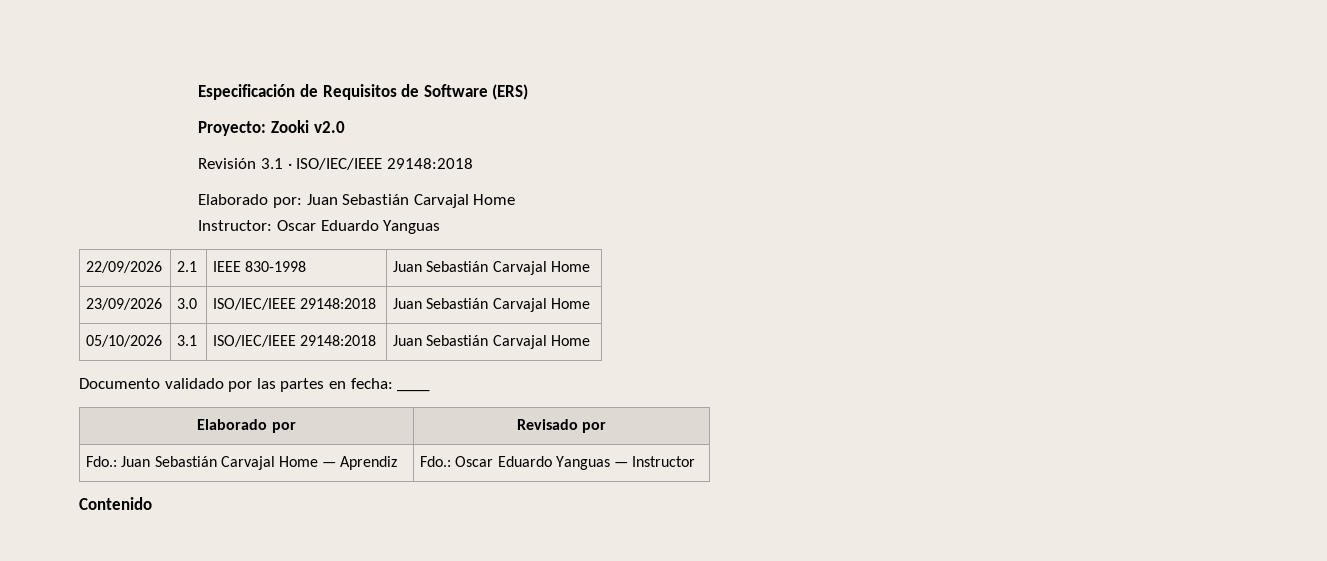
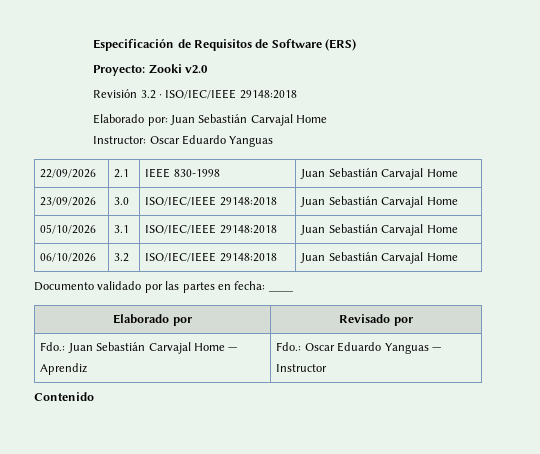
[261,158,284,169] 3.1 -> [140,90,156,99] 3.2
(590, 340) none -> [40,253,97,262] [114,253,130,262] [145,252,277,262] [300,252,458,264] // 06/10/2026 | 3.2 | ISO/IEC/IEEE 29148:2018 | Juan Sebastián Carvajal Home

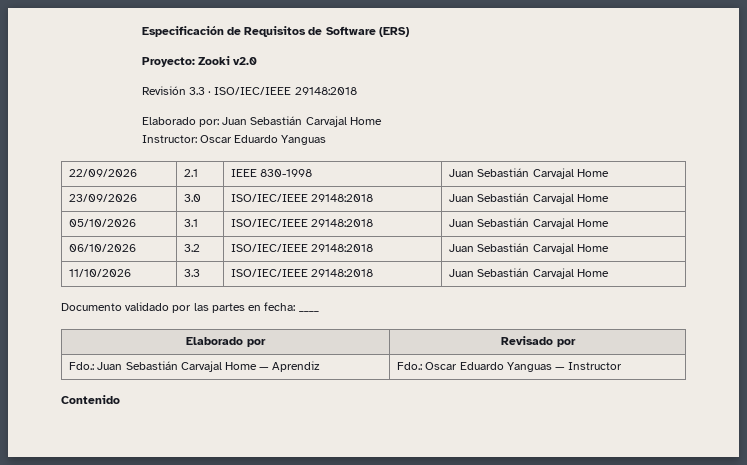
[140,90,156,99] 3.2 -> [188,87,205,95] 3.3
(458, 257) none -> [69,269,132,277] [184,269,201,277] [231,269,374,277] [449,268,609,279] // 11/10/2026 | 3.3 | ISO/IEC/IEEE 29148:2018 | Juan Sebastián Carvajal Home

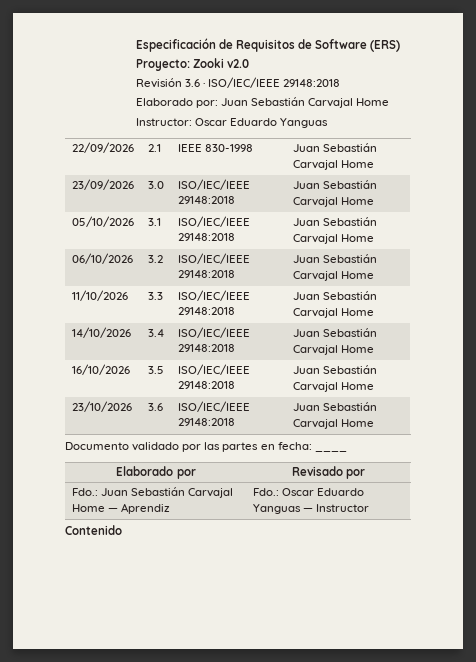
[188,87,205,95] 3.3 -> [184,79,200,87] 3.6
(609, 273) none -> [71,327,131,338] [147,329,164,337] [177,327,250,338] [177,344,235,352] [292,328,377,337] [292,345,374,355] [71,364,130,375] [147,366,164,374] [177,364,250,375] [177,381,235,389] [292,365,377,374] [292,382,374,392] [71,401,132,412] [147,403,163,411] [177,401,250,412] [177,418,235,426] [292,402,377,411] [292,419,374,429] // 14/10/2026 | 3.4 | ISO/IEC/IEEE 29148:2018 | Juan Sebastián Carvajal Home // 16/10/2026 | 3.5 | ISO/IEC/IEEE 29148:2018 | Juan Sebastián Carvajal Home // 23/10/2026 | 3.6 | ISO/IEC/IEEE 29148:2018 | Juan Sebastián Carvajal Home

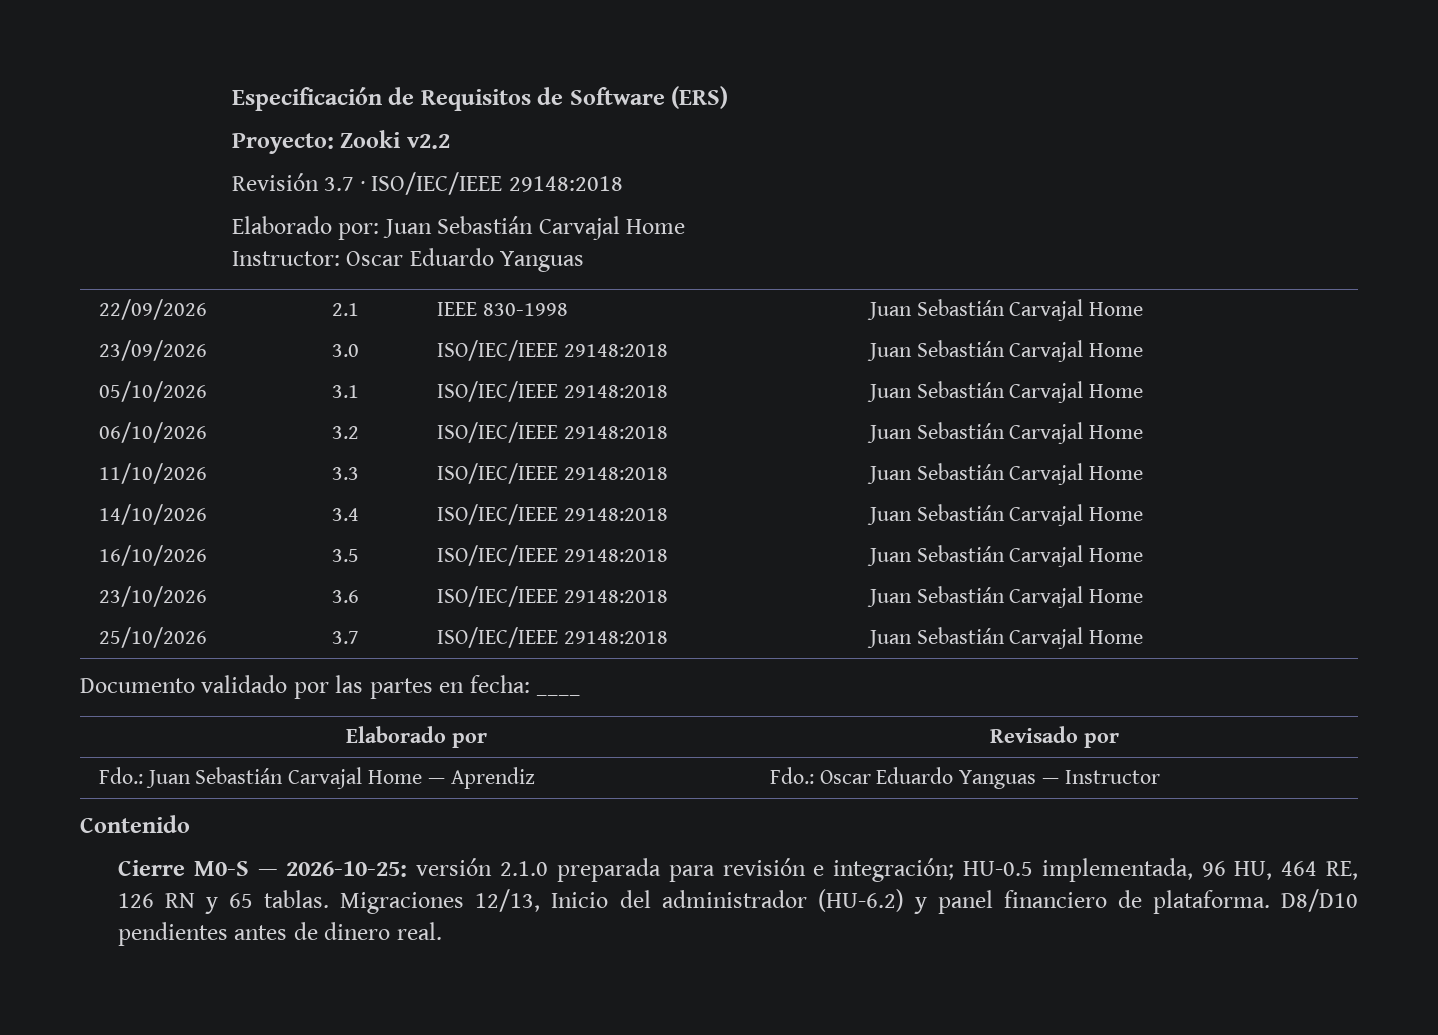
[227,59,250,68] v2.0 -> [406,134,450,149] v2.2
[184,79,200,87] 3.6 -> [324,177,355,191] 3.7
(374, 423) none -> [98,627,207,648] [331,631,359,644] [436,627,668,648] [866,627,1144,649] // 25/10/2026 | 3.7 | ISO/IEC/IEEE 29148:2018 | Juan Sebastián Carvajal Home
(122, 530) none -> [117,858,1358,882] [117,889,1358,914] [117,922,442,946] // Cierre M0-S — 2026-10-25: versión 2.1.0 preparada para revisión e integración; HU-0.5 implementada, 96 HU, 464 RE, 126 RN y 65 tablas. Migraciones 12/13, Inicio del administrador (HU-6.2) y panel financiero de plataforma. D8/D10 pendientes antes de dinero real.

